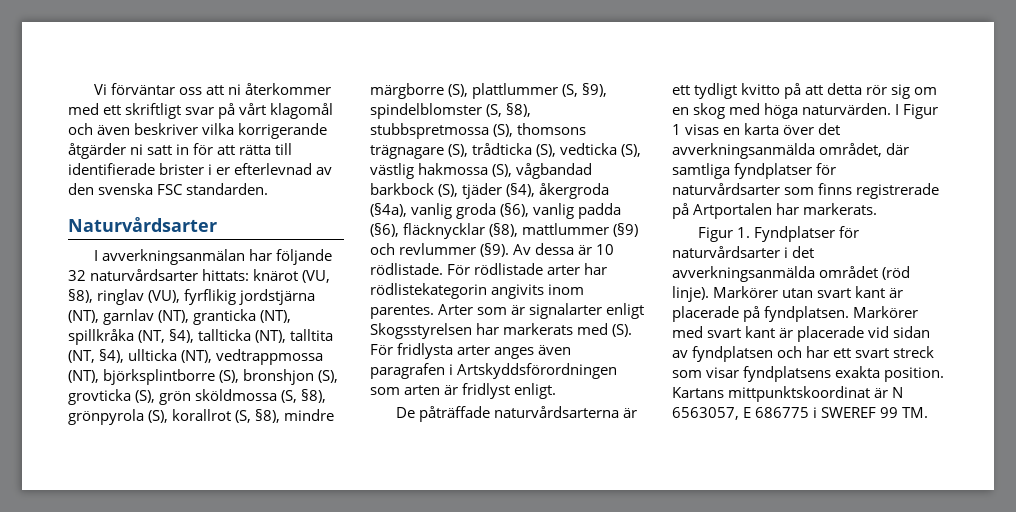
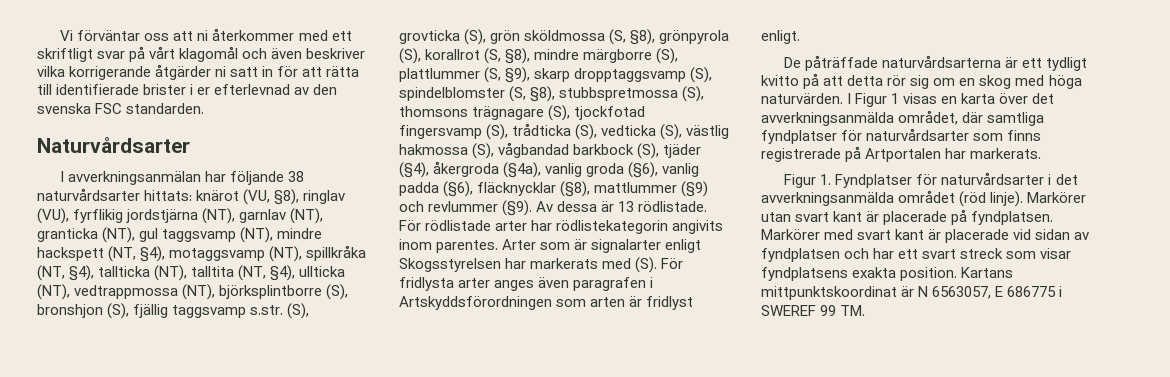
[68,270,86,281] 32 -> [288,171,305,182] 38
(292, 316) none -> [139,227,323,243] [37,246,303,262] gul taggsvamp (NT), mindre hackspett (NT, §4), motaggsvamp (NT),
(339, 376) none -> [133,303,310,319] fjällig taggsvamp s.str. (S),
(608, 90) none -> [534,67,713,83] skarp dropptaggsvamp (S),
(469, 150) none -> [574,106,646,120] [399,124,509,140] tjockfotad fingersvamp (S),
[596,244,615,255] 10 -> [618,201,635,212] 13

